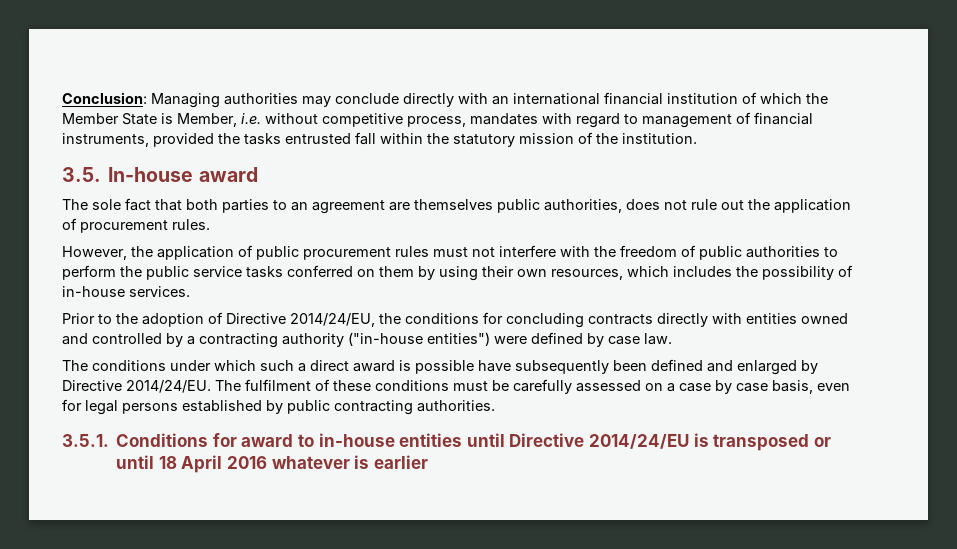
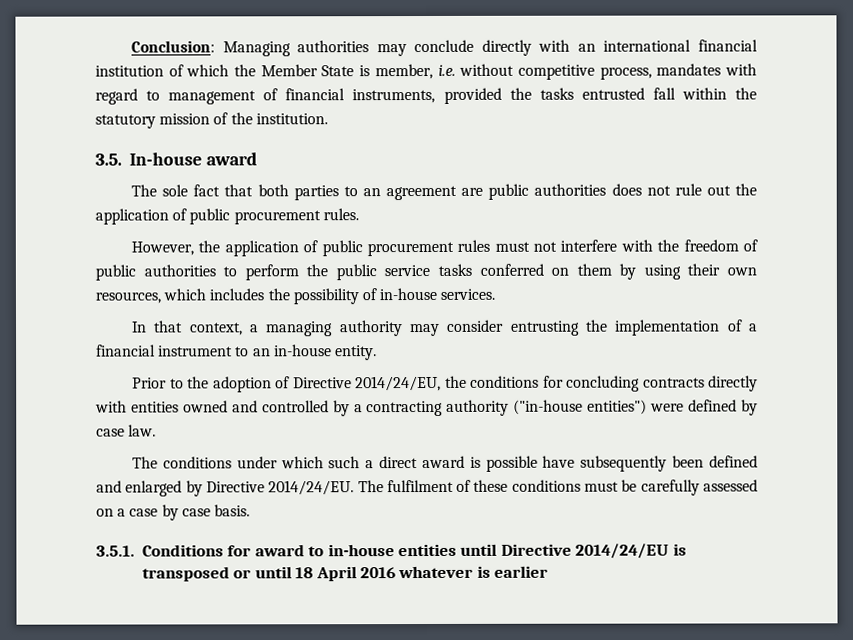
[177,113,237,127] Member, -> [374,63,433,80] member,
[414,199,622,213] themselves public authorities, -> [488,183,607,200] public authorities
(77, 224) none -> [189,208,231,225] public
(190, 291) none -> [132,319,758,337] [96,344,377,361] // In that context, a managing authority may consider entrusting the implementation of a financial instrument to an in-house entity.
[772,380,850,394] [62,399,495,415] basis, even for legal persons established by public contracting authorities. -> [213,504,250,517] basis.

